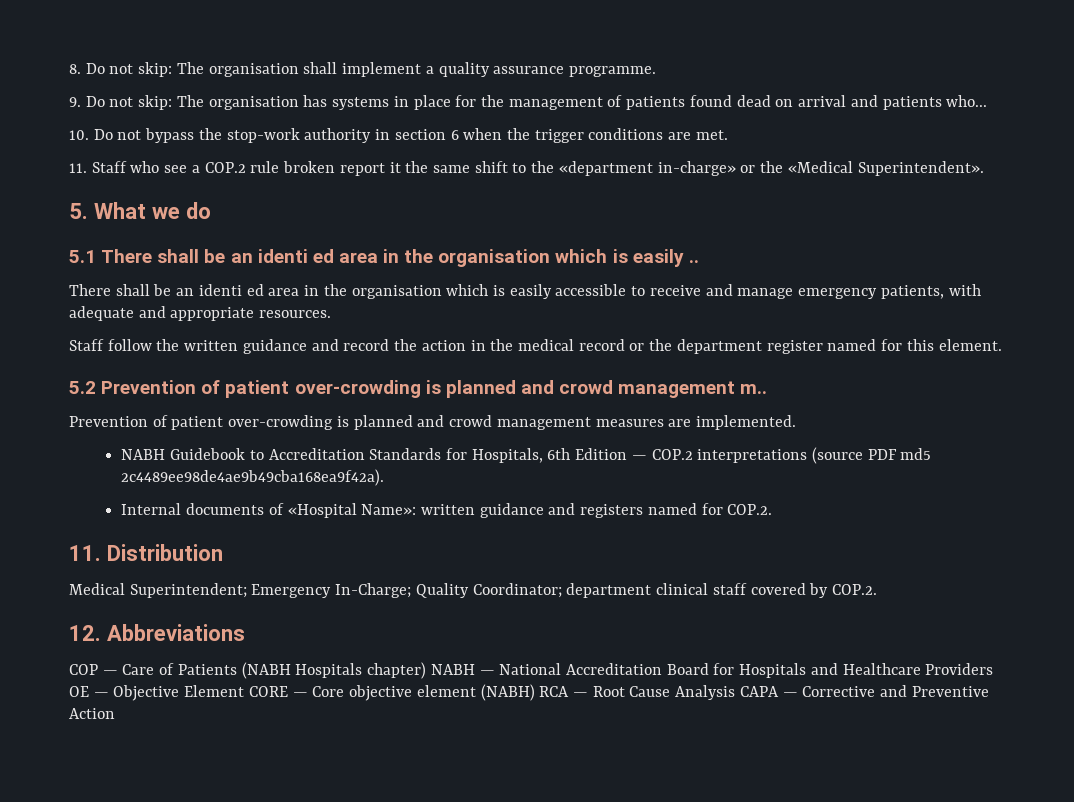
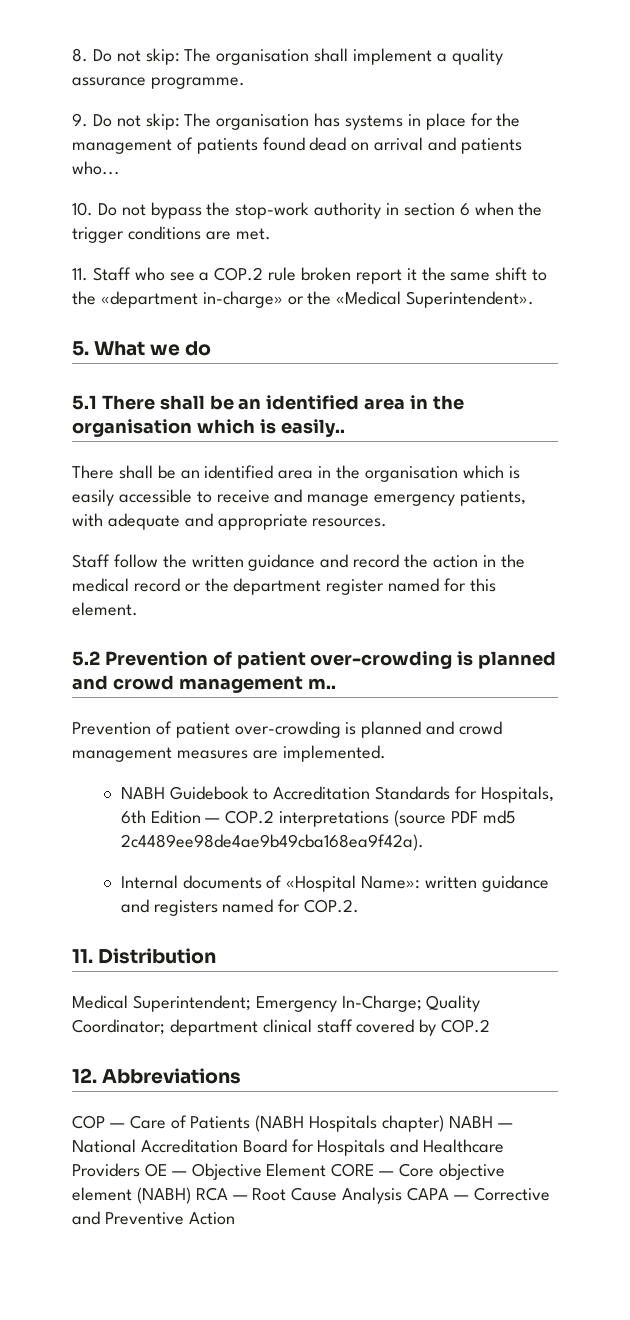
[257,249,699,267] [69,284,264,296] identi ed area in the organisation which is easily .. // There shall be an identi ed -> [266,395,464,410] [72,419,345,437] [72,465,274,479] identified area in the organisation which is easily.. // There shall be an identified
[831,584,877,595] COP.2. -> [441,1019,491,1033] COP.2

